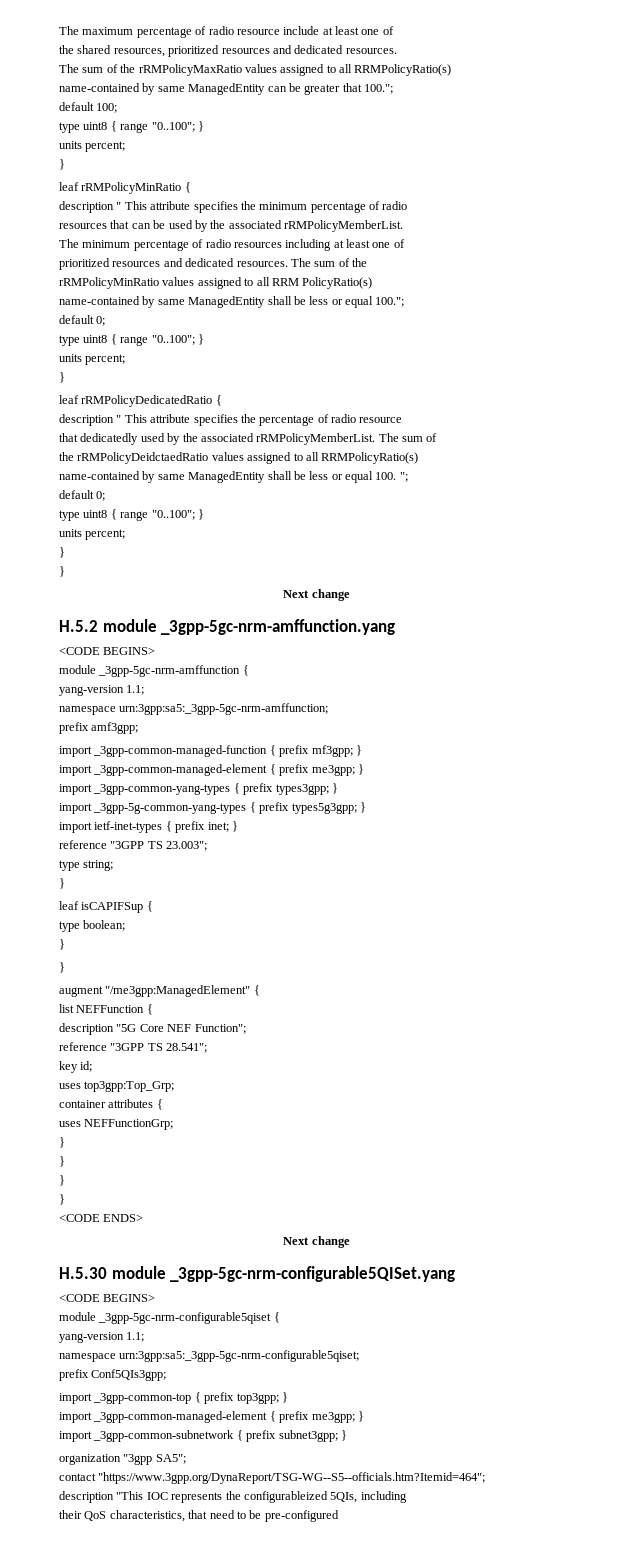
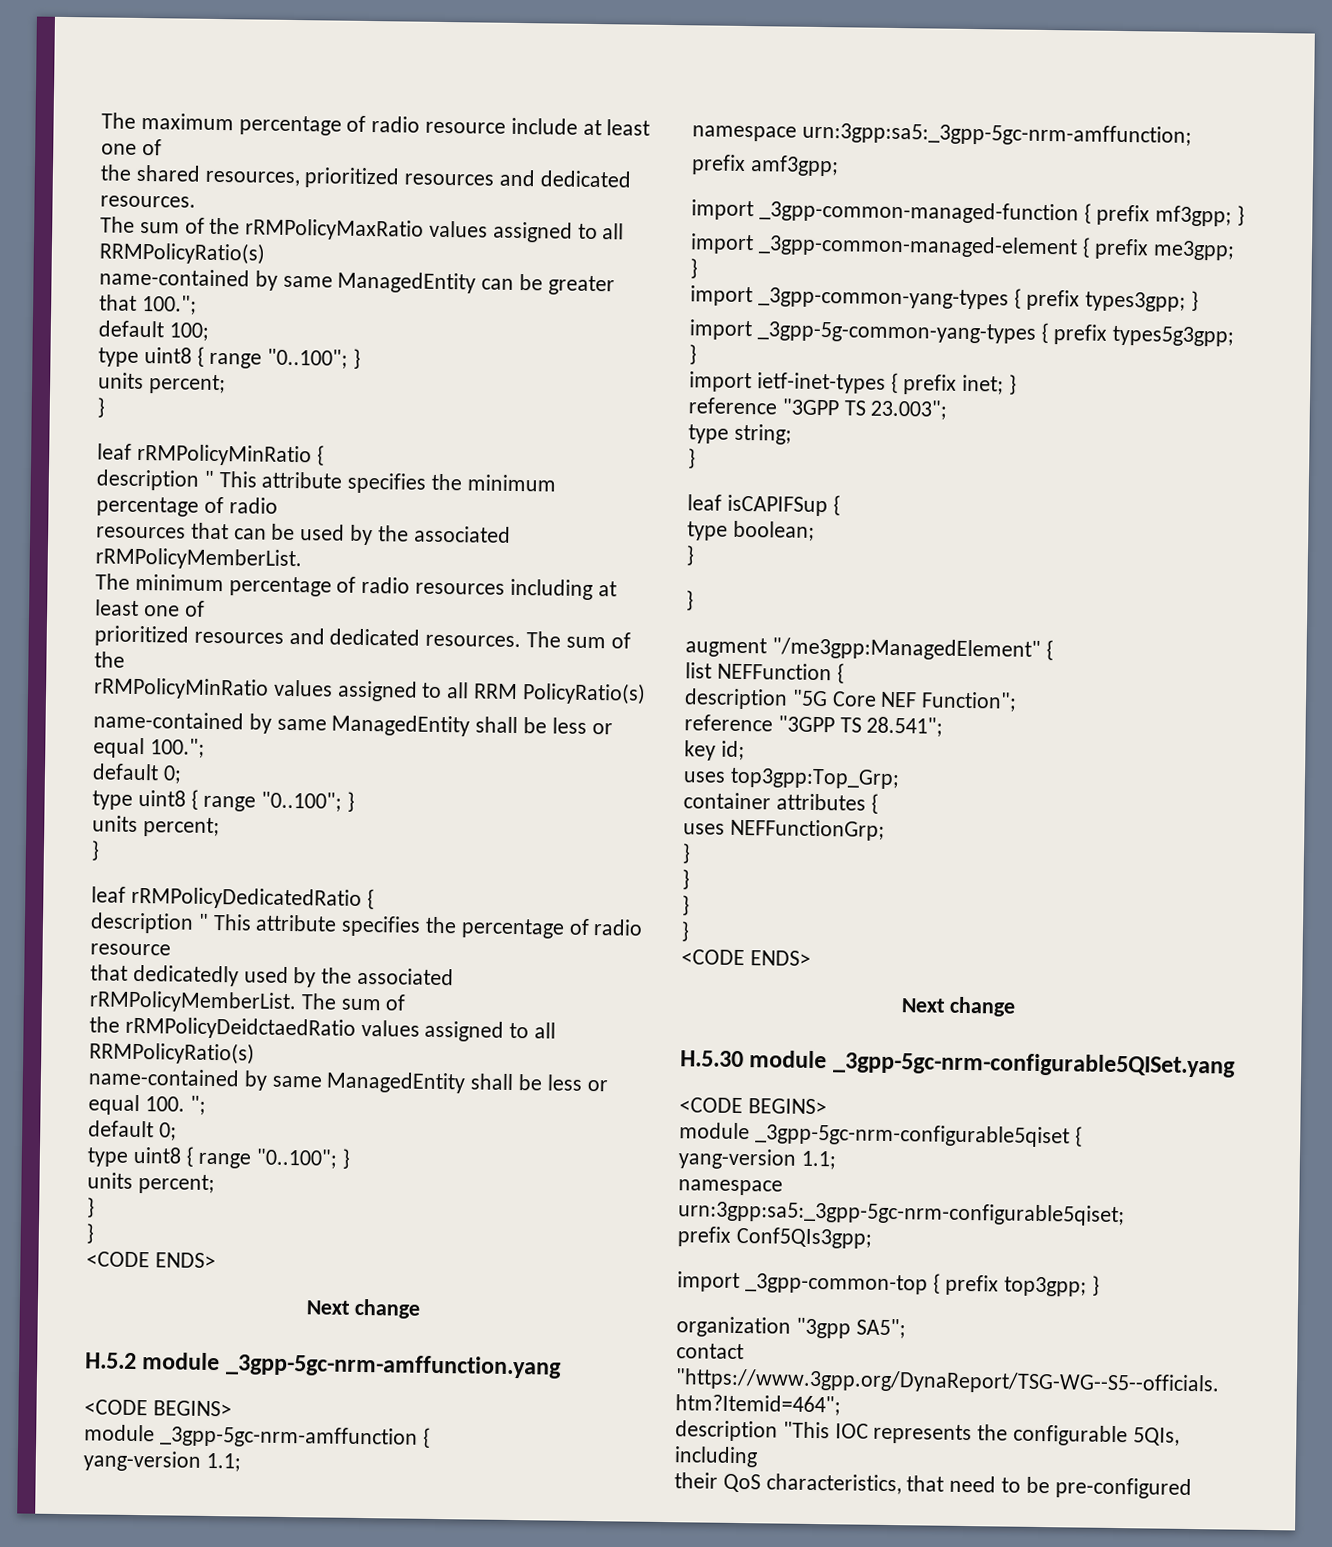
(65, 571) none -> [86,1251,216,1269] // <CODE ENDS>
[59,1411,364,1423] [59,1430,347,1442] // import _3gpp-common-managed-element { prefix me3gpp; } // import _3gpp-common-subnetwork { prefix subnet3gpp; } -> (1101, 1285) none
[243,1491,328,1503] configurableized -> [1013,1424,1129,1447] configurable

